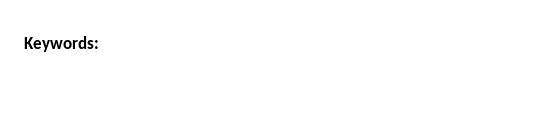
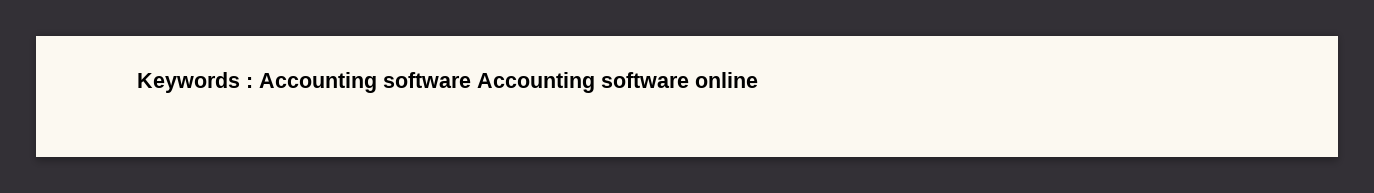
[24,36,99,52] Keywords: -> [137,72,758,93] Keywords : Accounting software Accounting software online

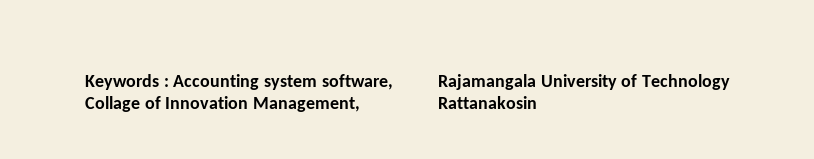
[383,72,758,93] software Accounting software online -> [264,74,393,90] [85,96,361,112] [438,74,731,90] [438,96,537,109] system software, Collage of Innovation Management, Rajamangala University of Technology Rattanakosin

